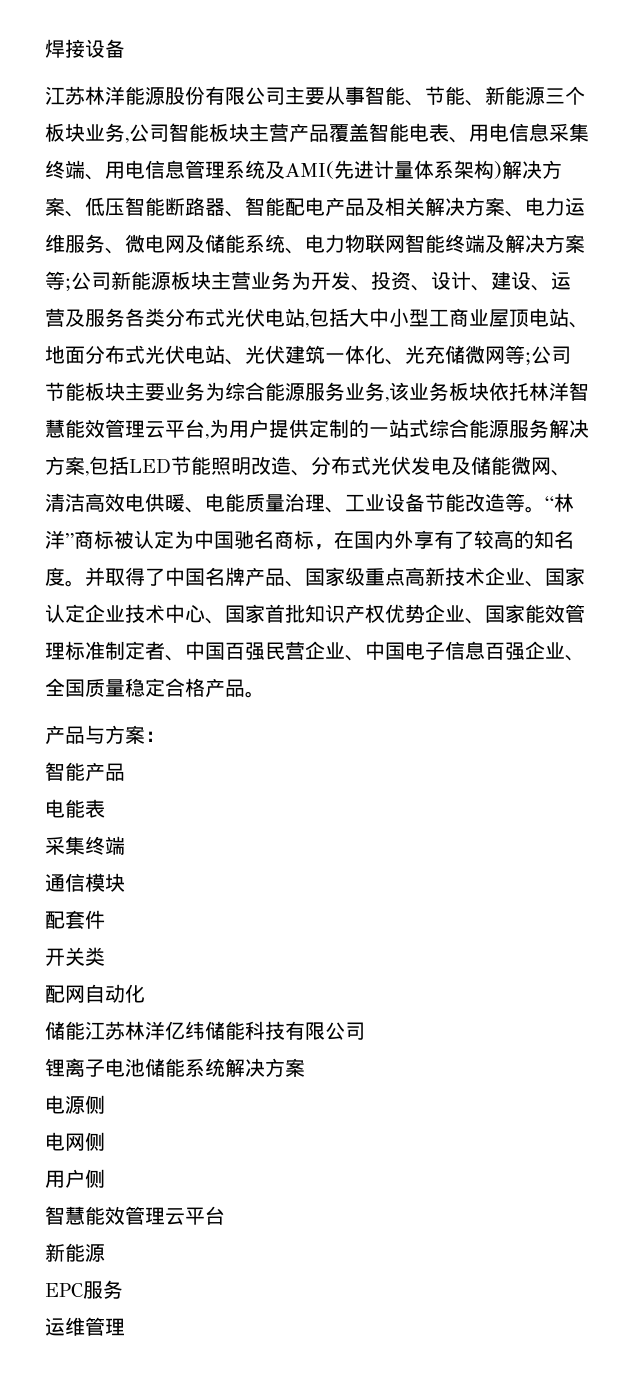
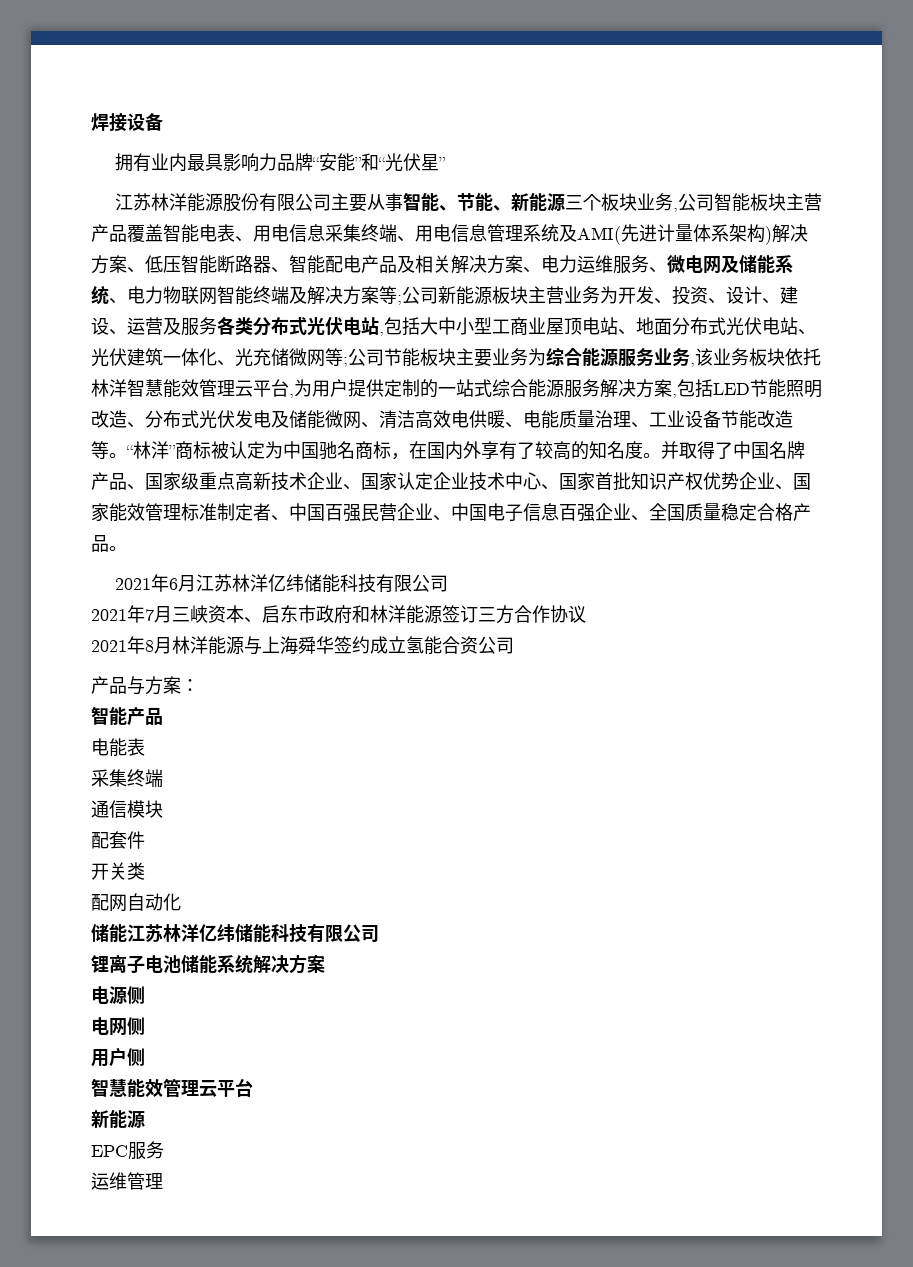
(125, 48) none -> [114,153,446,172] // 拥有业内最具影响力品牌“安能”和“光伏星”
(265, 694) none -> [114,574,448,593] [91,605,586,624] [91,636,514,655] // 2021年6月江苏林洋亿纬储能科技有限公司 // 2021年7月三峡资本、启东市政府和林洋能源签订三方合作协议 // 2021年8月林洋能源与上海舜华签约成立氢能合资公司

